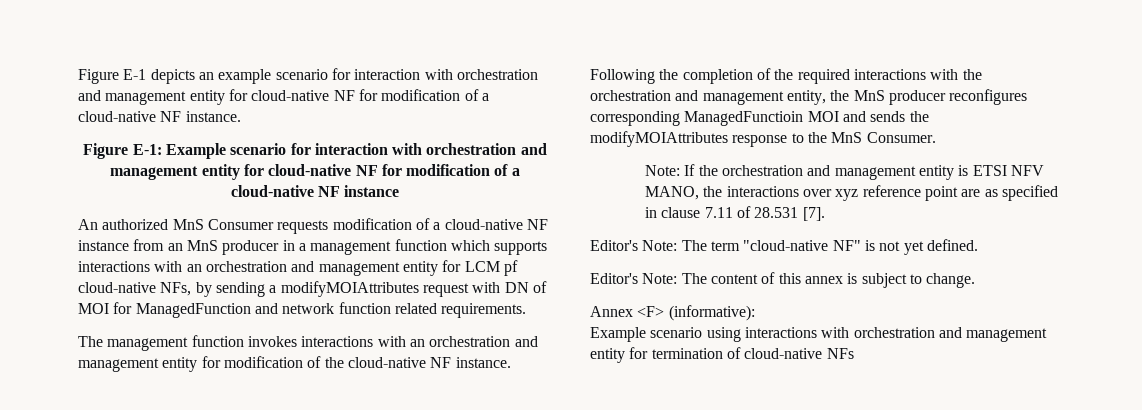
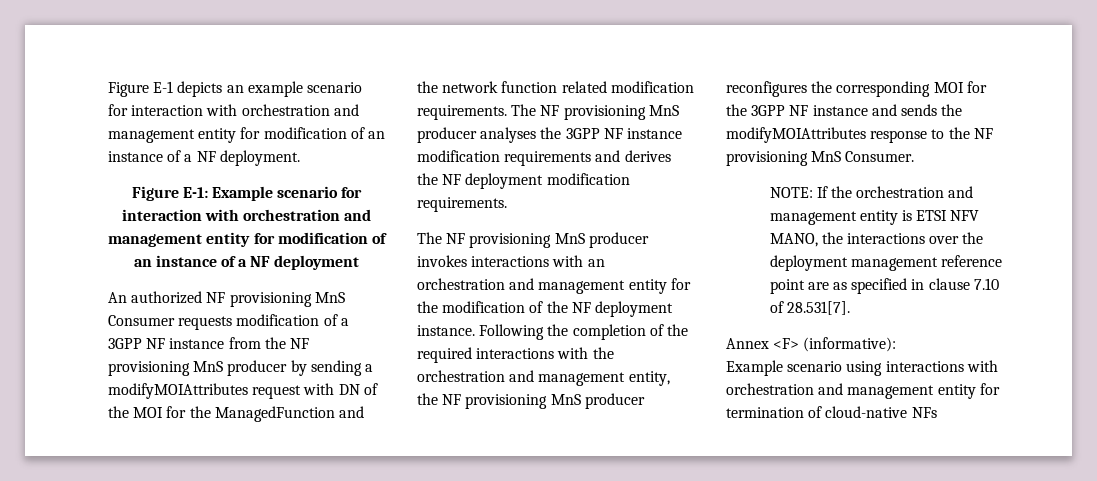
[251,89,489,101] [78,111,241,122] cloud-native NF for modification of a cloud-native NF instance. -> [263,127,385,139] [108,150,300,166] modification of an instance of a NF deployment.
[268,164,520,176] [230,185,400,197] cloud-native NF for modification of a cloud-native NF instance -> [277,232,387,244] [133,255,360,270] modification of an instance of a NF deployment
(169, 224) none -> [206,292,312,307] NF provisioning
[444,219,523,230] cloud-native -> [108,338,142,349] 3GPP
[167,239,548,255] [78,260,518,276] [78,282,192,296] an MnS producer in a management function which supports interactions with an orchestration and management entity for LCM pf cloud-native NFs, -> [264,337,309,349] [108,360,288,376] the NF provisioning MnS producer
[78,302,133,314] MOI for -> [108,406,211,418] the MOI for the
(278, 308) none -> [417,81,438,93] the
[441,303,527,318] [78,335,244,351] requirements. // The management function -> [610,81,694,93] [417,104,679,120] [417,127,682,143] [417,150,671,166] [417,173,630,189] [417,197,507,212] [417,232,649,248] modification requirements. The NF provisioning MnS producer analyses the 3GPP NF instance modification requirements and derives the NF deployment modification requirements. // The NF provisioning MnS producer
(221, 362) none -> [417,301,438,313] the
[347,357,452,368] cloud-native NF -> [571,301,673,317] NF deployment
(850, 95) none -> [442,394,548,409] NF provisioning
[590,111,839,126] corresponding ManagedFunctioin MOI -> [811,81,987,97] [726,104,868,116] the corresponding MOI for the 3GPP NF instance
(827, 137) none -> [973,128,993,139] [726,151,808,166] NF provisioning
[644,165,680,176] Note: -> [769,187,813,198] NOTE:
[835,189,859,201] xyz -> [962,232,984,244] [769,255,938,271] the deployment management
[704,206,825,221] [590,239,978,255] [590,272,976,288] 7.11 of 28.531 [7]. // Editor's Note: The term "cloud-native NF" is not yet defined. // Editor's Note: The content of this annex is subject to change. -> [973,278,999,290] [769,301,850,315] 7.10 of 28.531[7].

